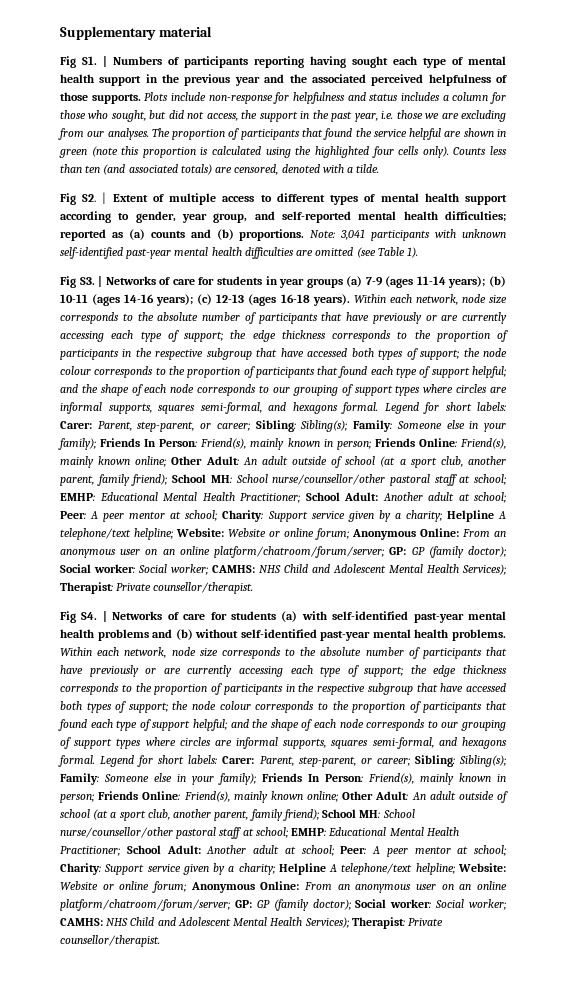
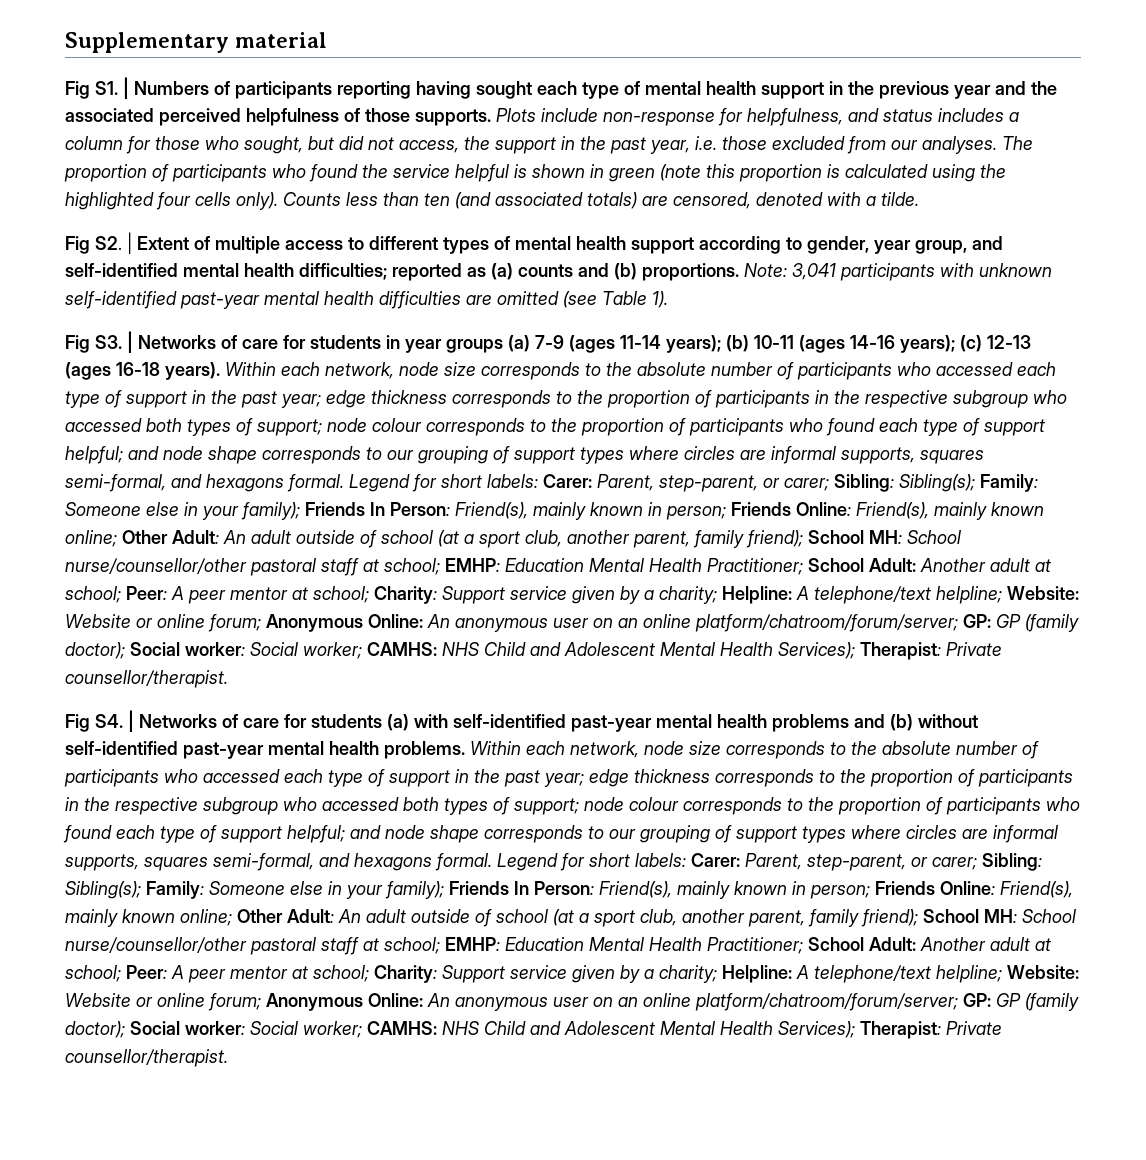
[293,92,345,104] helpfulness -> [747,108,843,126] helpfulness,
[425,110,506,122] we are excluding -> [772,136,845,150] excluded
[302,128,323,137] that -> [272,164,306,178] who
[444,131,462,137] are -> [514,164,527,178] is
[282,211,351,223] self-reported -> [65,263,178,277] self-identified
[321,312,507,324] [60,330,247,342] that have previously or are currently accessing each type of support; the -> [897,362,1056,376] [65,390,321,408] who accessed each type of support in the past year;
[256,348,507,360] [60,366,507,378] [60,384,195,396] that have accessed both types of support; the node colour corresponds to the proportion of participants that found each type of support helpful; and the shape of each node -> [1033,390,1067,404] [65,418,1045,436] [65,446,257,464] who accessed both types of support; node colour corresponds to the proportion of participants who found each type of support helpful; and node shape
[216,423,250,431] career; -> [784,478,829,491] carer;
[99,492,158,501] Educational -> [505,558,584,572] Education
[446,510,494,522] Helpline -> [722,586,792,604] Helpline:
[462,529,506,537] From an -> [427,614,450,628] An
[486,647,508,656] [60,665,427,677] that have previously or are currently accessing each type of support; the -> [164,769,584,787] who accessed each type of support in the past year;
[416,683,506,692] [60,701,508,713] [58,719,364,731] that have accessed both types of support; the node colour corresponds to the proportion of participants that found each type of support helpful; and the shape of each node -> [283,797,1080,815] [63,825,479,843] who accessed both types of support; node colour corresponds to the proportion of participants who found each type of support helpful; and node shape
[376,758,410,766] career; -> [932,857,977,870] carer;
[328,827,387,836] Educational -> [505,937,584,951] Education
[278,863,326,875] Helpline -> [722,965,792,983] Helpline:
[304,882,350,890] From an -> [427,993,450,1007] An

